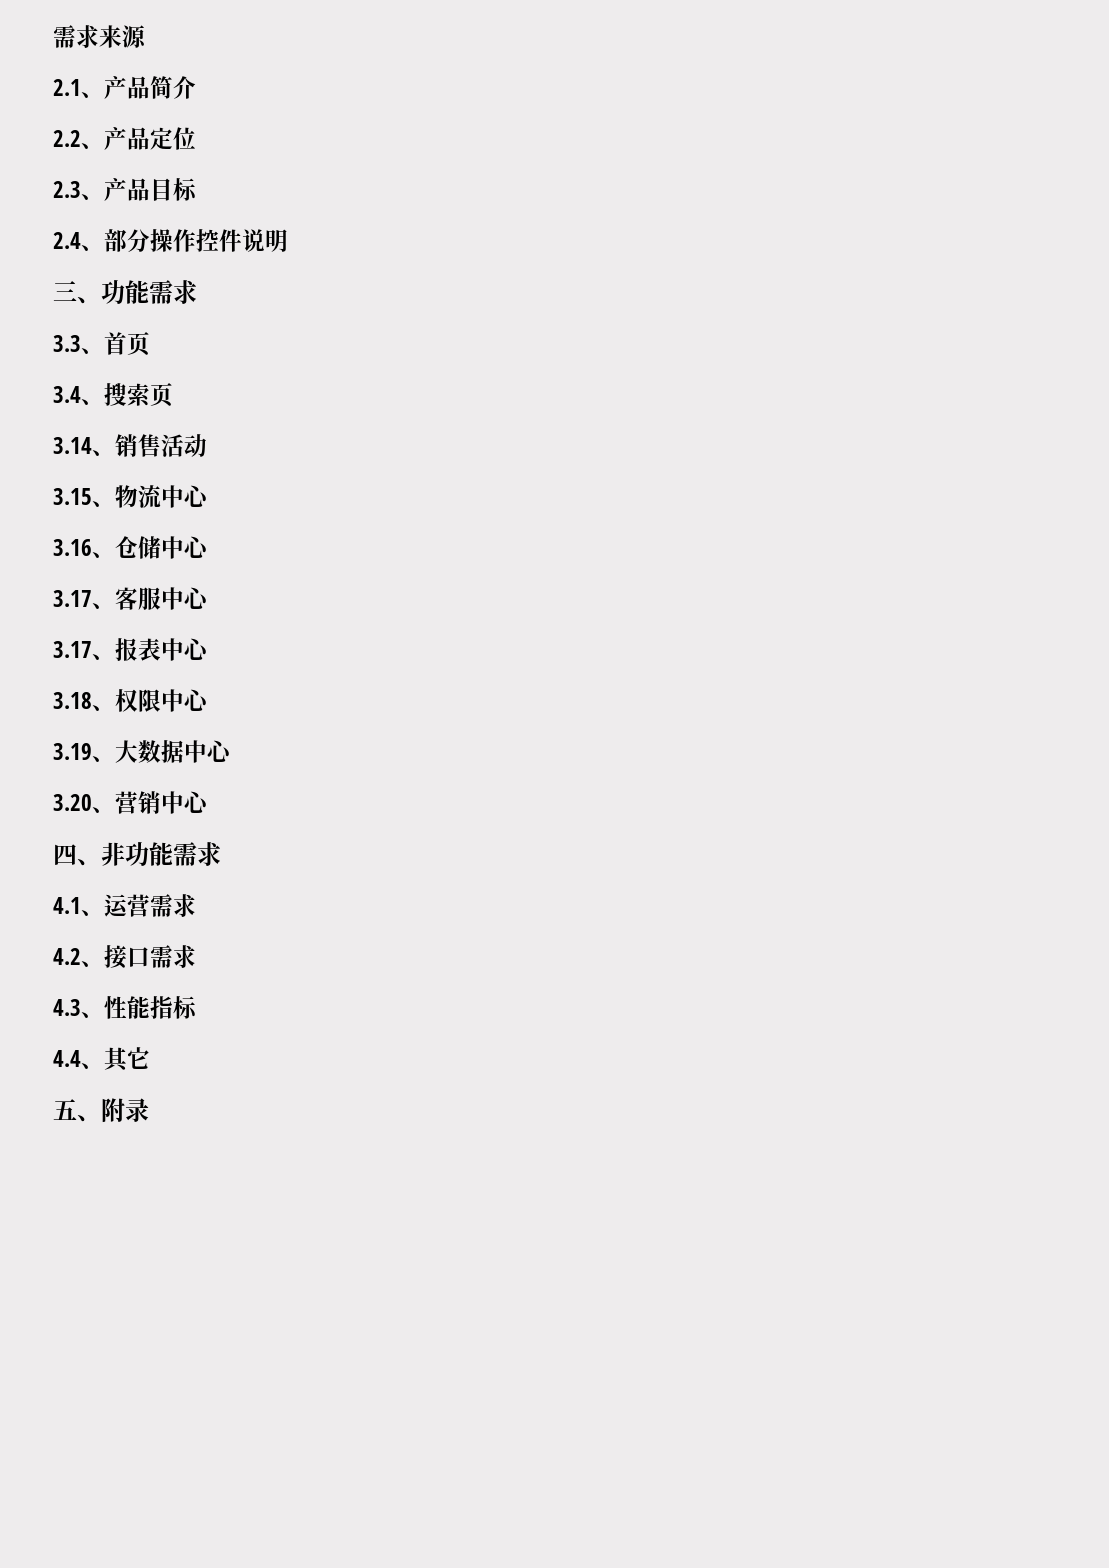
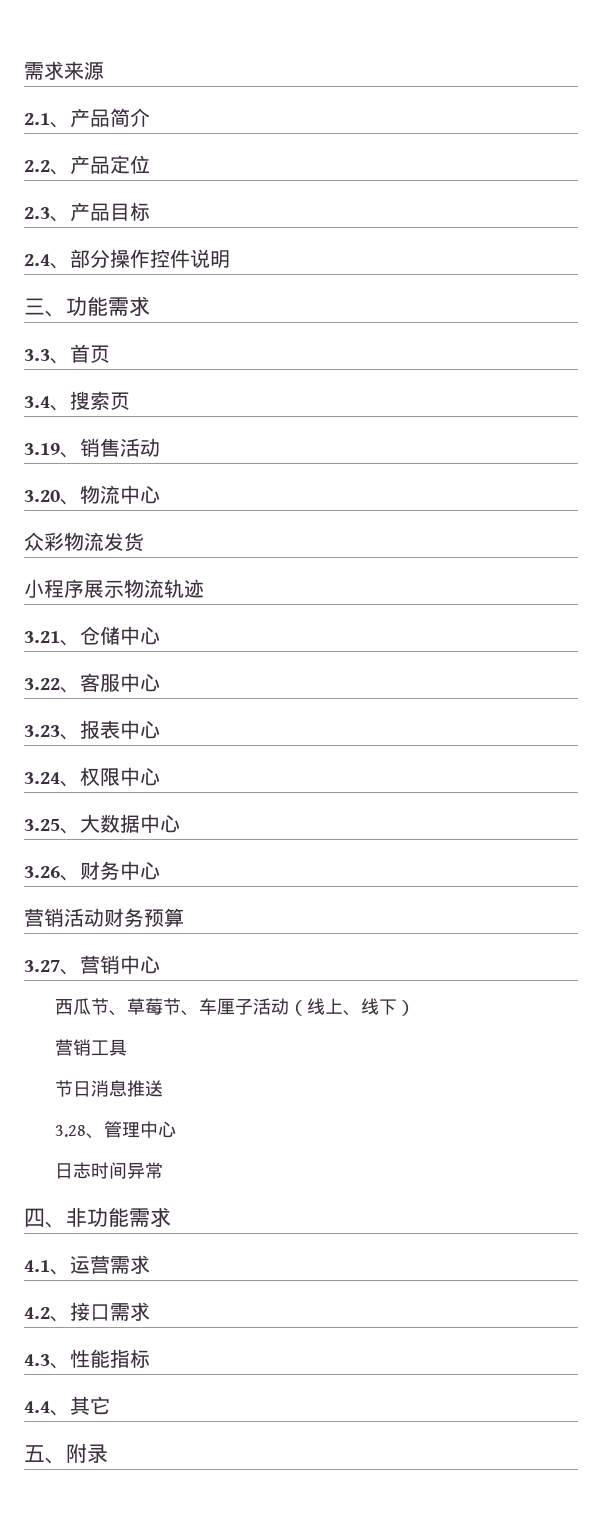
[53,437,92,454] 3.14 -> [24,443,60,455] 3.19
[53,488,92,505] 3.15 -> [24,490,60,502] 3.20
[53,539,92,556] 3.16 -> [24,532,144,552] [24,579,204,598] [24,631,60,643] 众彩物流发货 // 小程序展示物流轨迹 // 3.21
[53,590,92,607] 3.17 -> [24,678,60,690] 3.22
[53,641,92,658] 3.17 -> [24,725,60,737] 3.23
[53,692,92,709] 3.18 -> [24,772,60,784] 3.24
[53,743,92,760] 3.19 -> [24,819,60,831] 3.25
[53,791,210,814] 3.20、营销中心 -> [24,861,160,881] [24,908,184,927] [24,955,160,975] [55,998,416,1016] [55,1039,128,1056] [55,1080,164,1097] [55,1121,177,1139] [55,1162,164,1179] 3.26、财务中心 // 营销活动财务预算 // 3.27、营销中心 // 西瓜节、草莓节、车厘子活动（线上、线下） // 营销工具 // 节日消息推送 // 3.28、管理中心 // 日志时间异常

